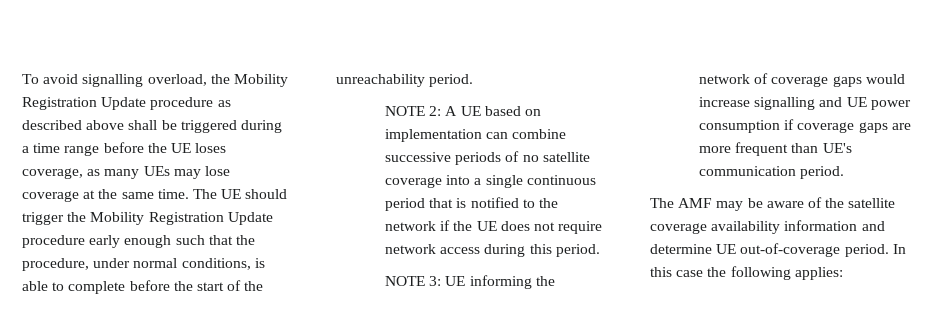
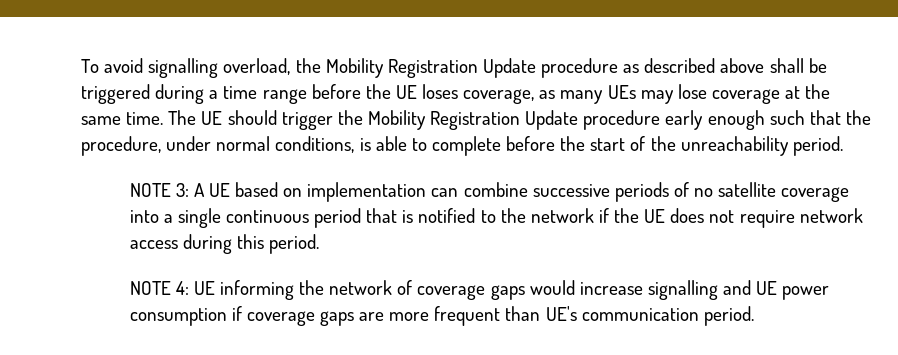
[429,106,442,116] 2: -> [175,183,189,197] 3:
[429,276,442,286] 3: -> [175,281,189,295] 4:
[650,197,896,211] [650,220,885,234] [650,243,906,257] [650,266,843,280] // The AMF may be aware of the satellite coverage availability information and determine UE out-of-coverage period. In this case the following applies: -> (754, 316) none

